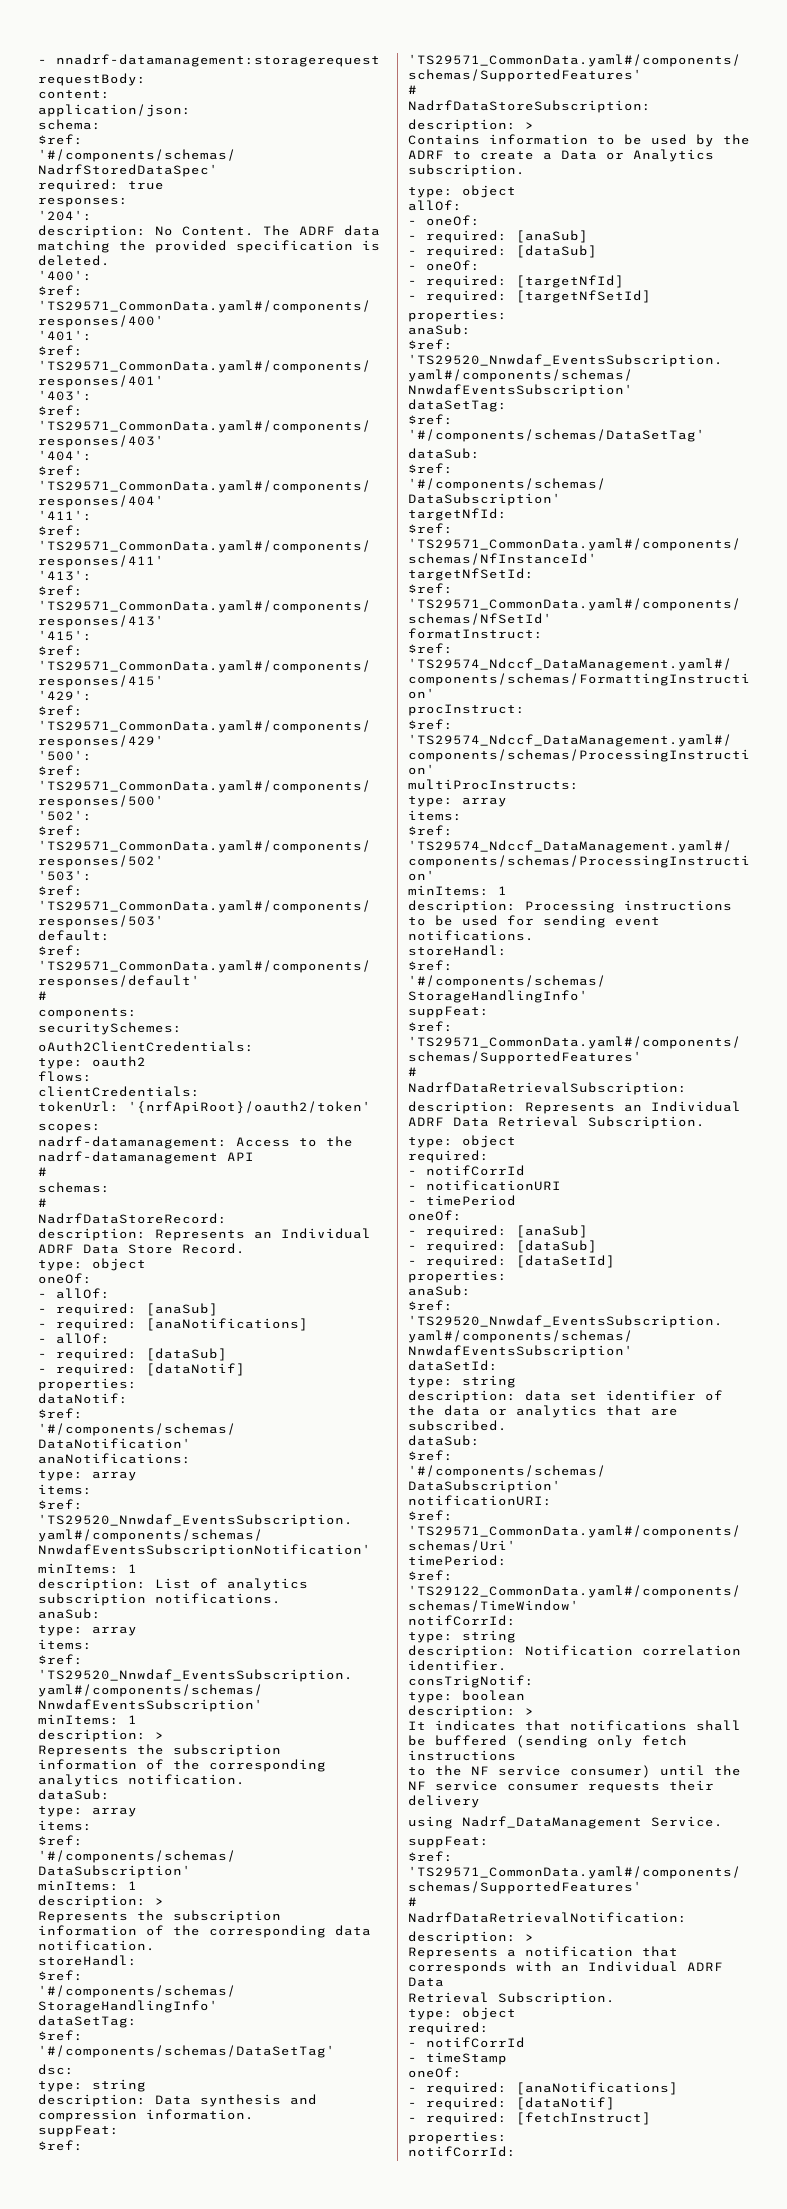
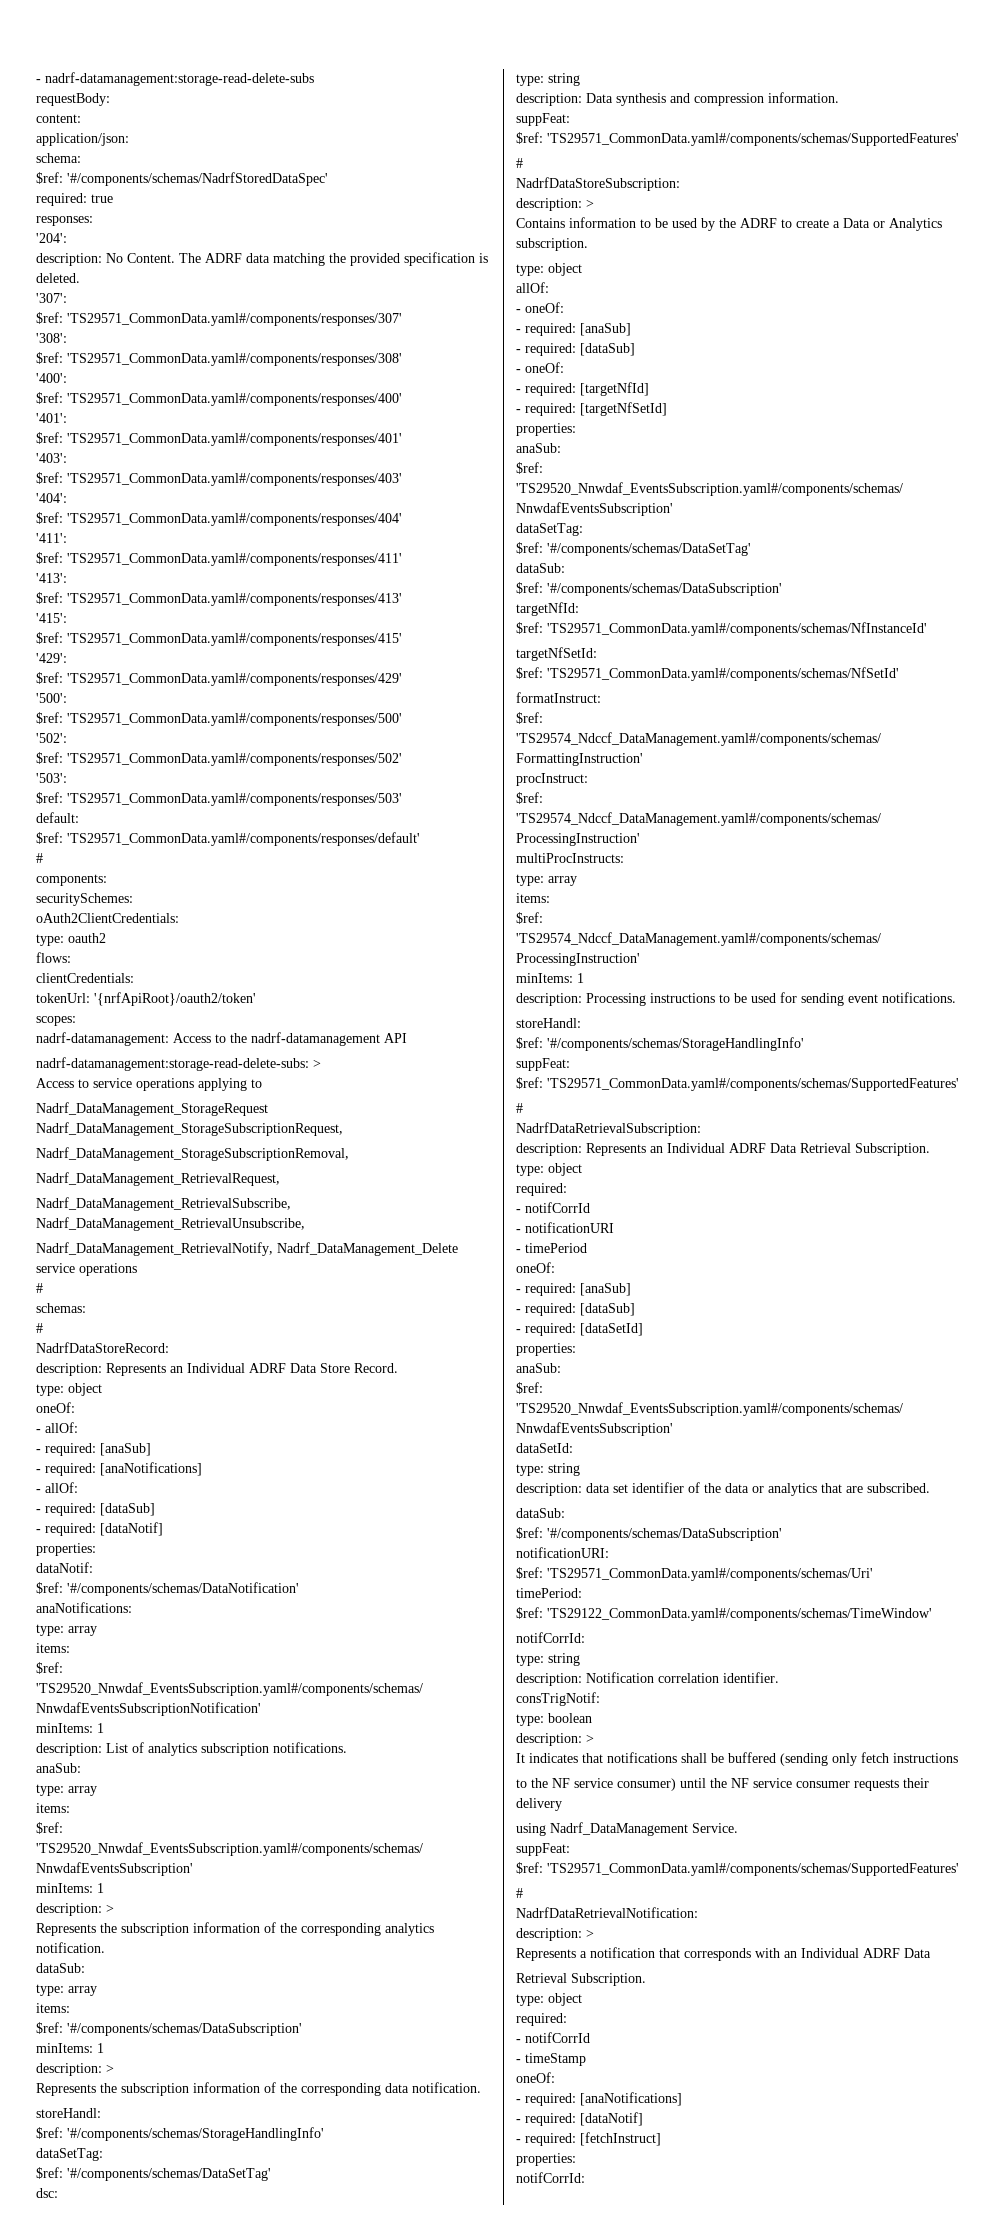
[38,54,380,67] - nnadrf-datamanagement:storagerequest -> [36,72,314,86] - nadrf-datamanagement:storage-read-delete-subs
(110, 260) none -> [36,293,67,303] [36,312,402,326] [36,333,67,343] [36,352,402,366] // '307': // $ref: 'TS29571_CommonData.yaml#/components/responses/307' // '308': // $ref: 'TS29571_CommonData.yaml#/components/responses/308'
(254, 1156) none -> [36,1057,321,1071] [36,1078,262,1091] [36,1102,268,1116] [36,1122,343,1136] [36,1147,349,1161] [36,1172,280,1186] [36,1197,291,1211] [36,1217,305,1231] [36,1242,458,1256] [36,1263,137,1276] // nadrf-datamanagement:storage-read-delete-subs: > // Access to service operations applying to // Nadrf_DataManagement_StorageRequest Nadrf_DataManagement_StorageSubscriptionRequest, // Nadrf_DataManagement_StorageSubscriptionRemoval, // Nadrf_DataManagement_RetrievalRequest, // Nadrf_DataManagement_RetrievalSubscribe, Nadrf_DataManagement_RetrievalUnsubscribe, // Nadrf_DataManagement_RetrievalNotify, Nadrf_DataManagement_Delete service operations

